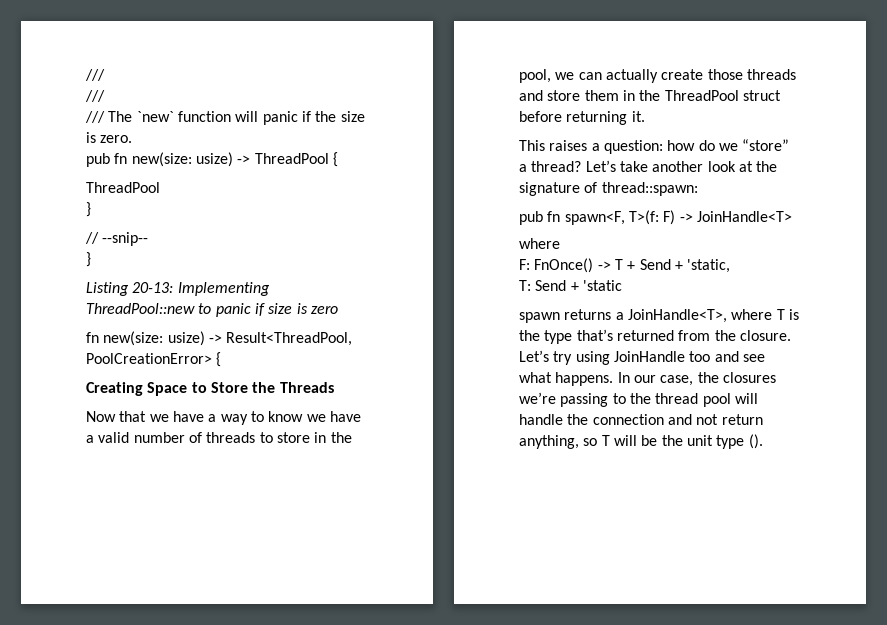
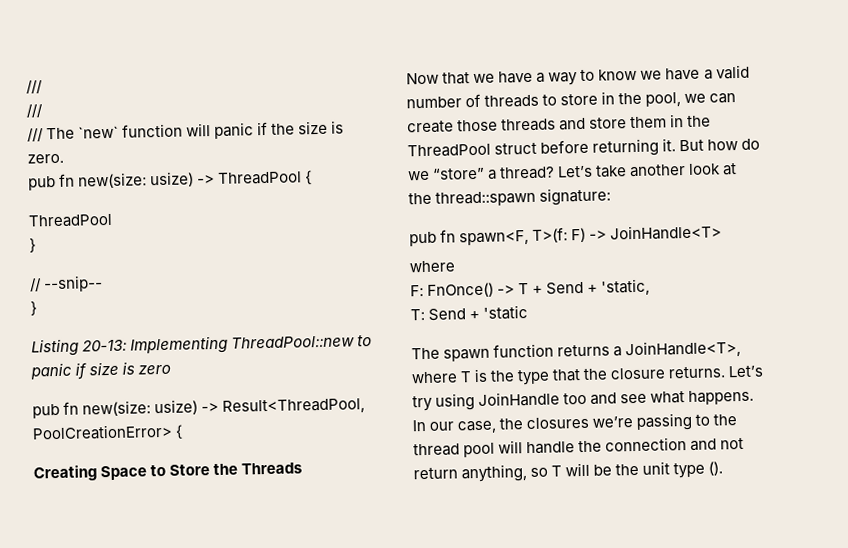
(338, 310) none -> [32,403,60,419] pub
[605,69,658,83] actually -> (737, 98) none
[519,140,663,154] // This raises a question: -> [679,139,705,152] But
[519,182,698,196] signature of thread::spawn: -> [435,187,612,207] thread::spawn signature:
[519,312,560,323] spawn -> [411,343,555,362] The spawn function
[576,329,791,341] that’s returned from the closure. -> [552,366,727,382] that the closure returns.

